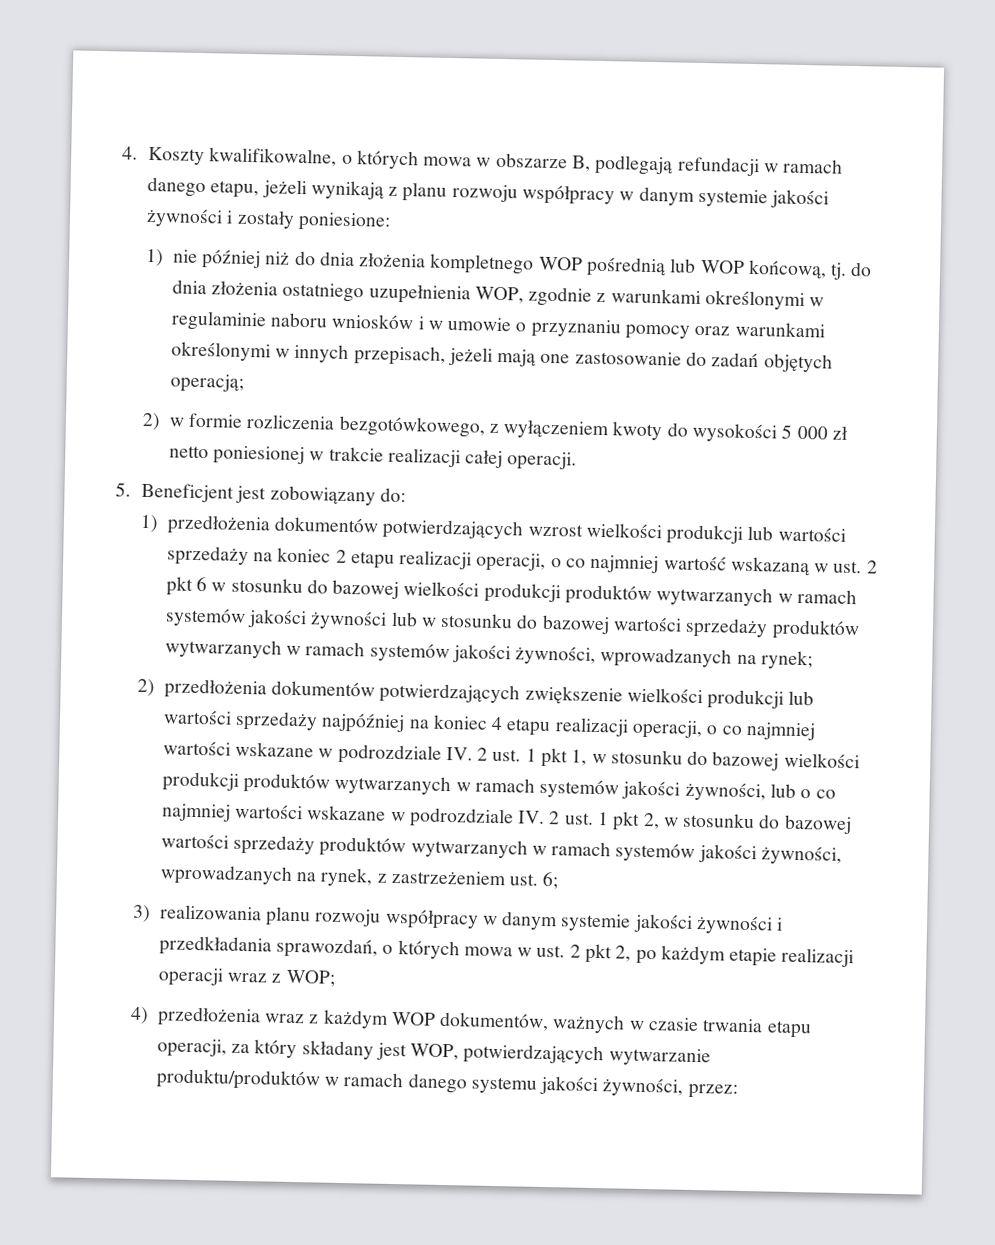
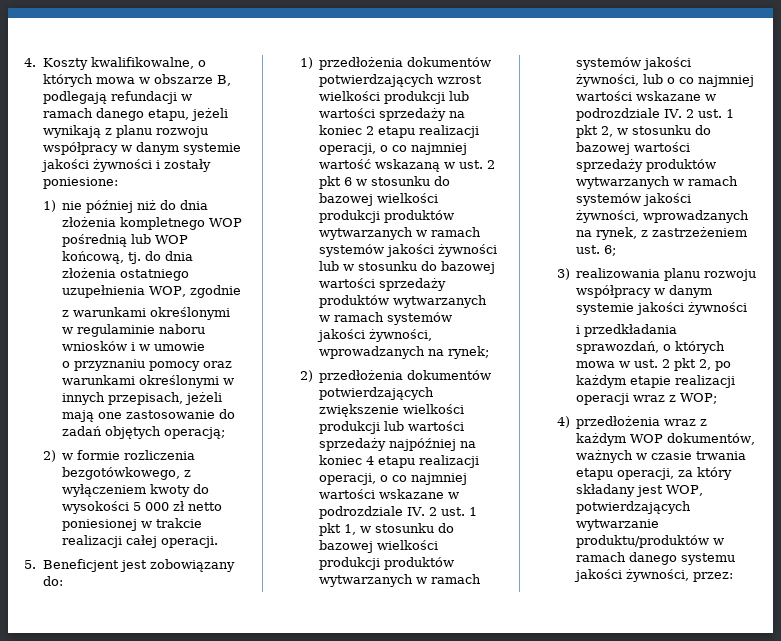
(593, 296) none -> (242, 291) //
(513, 324) none -> (205, 346) //
(774, 925) none -> (748, 308) //

